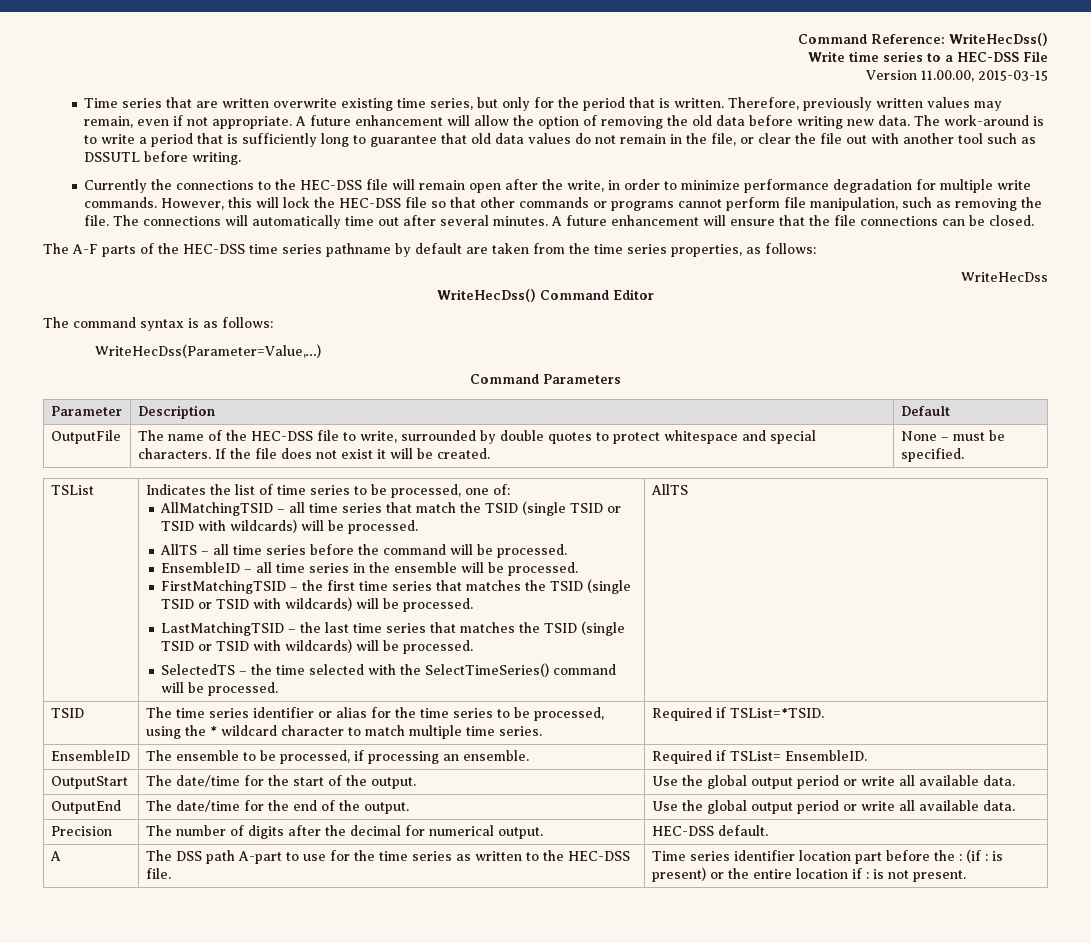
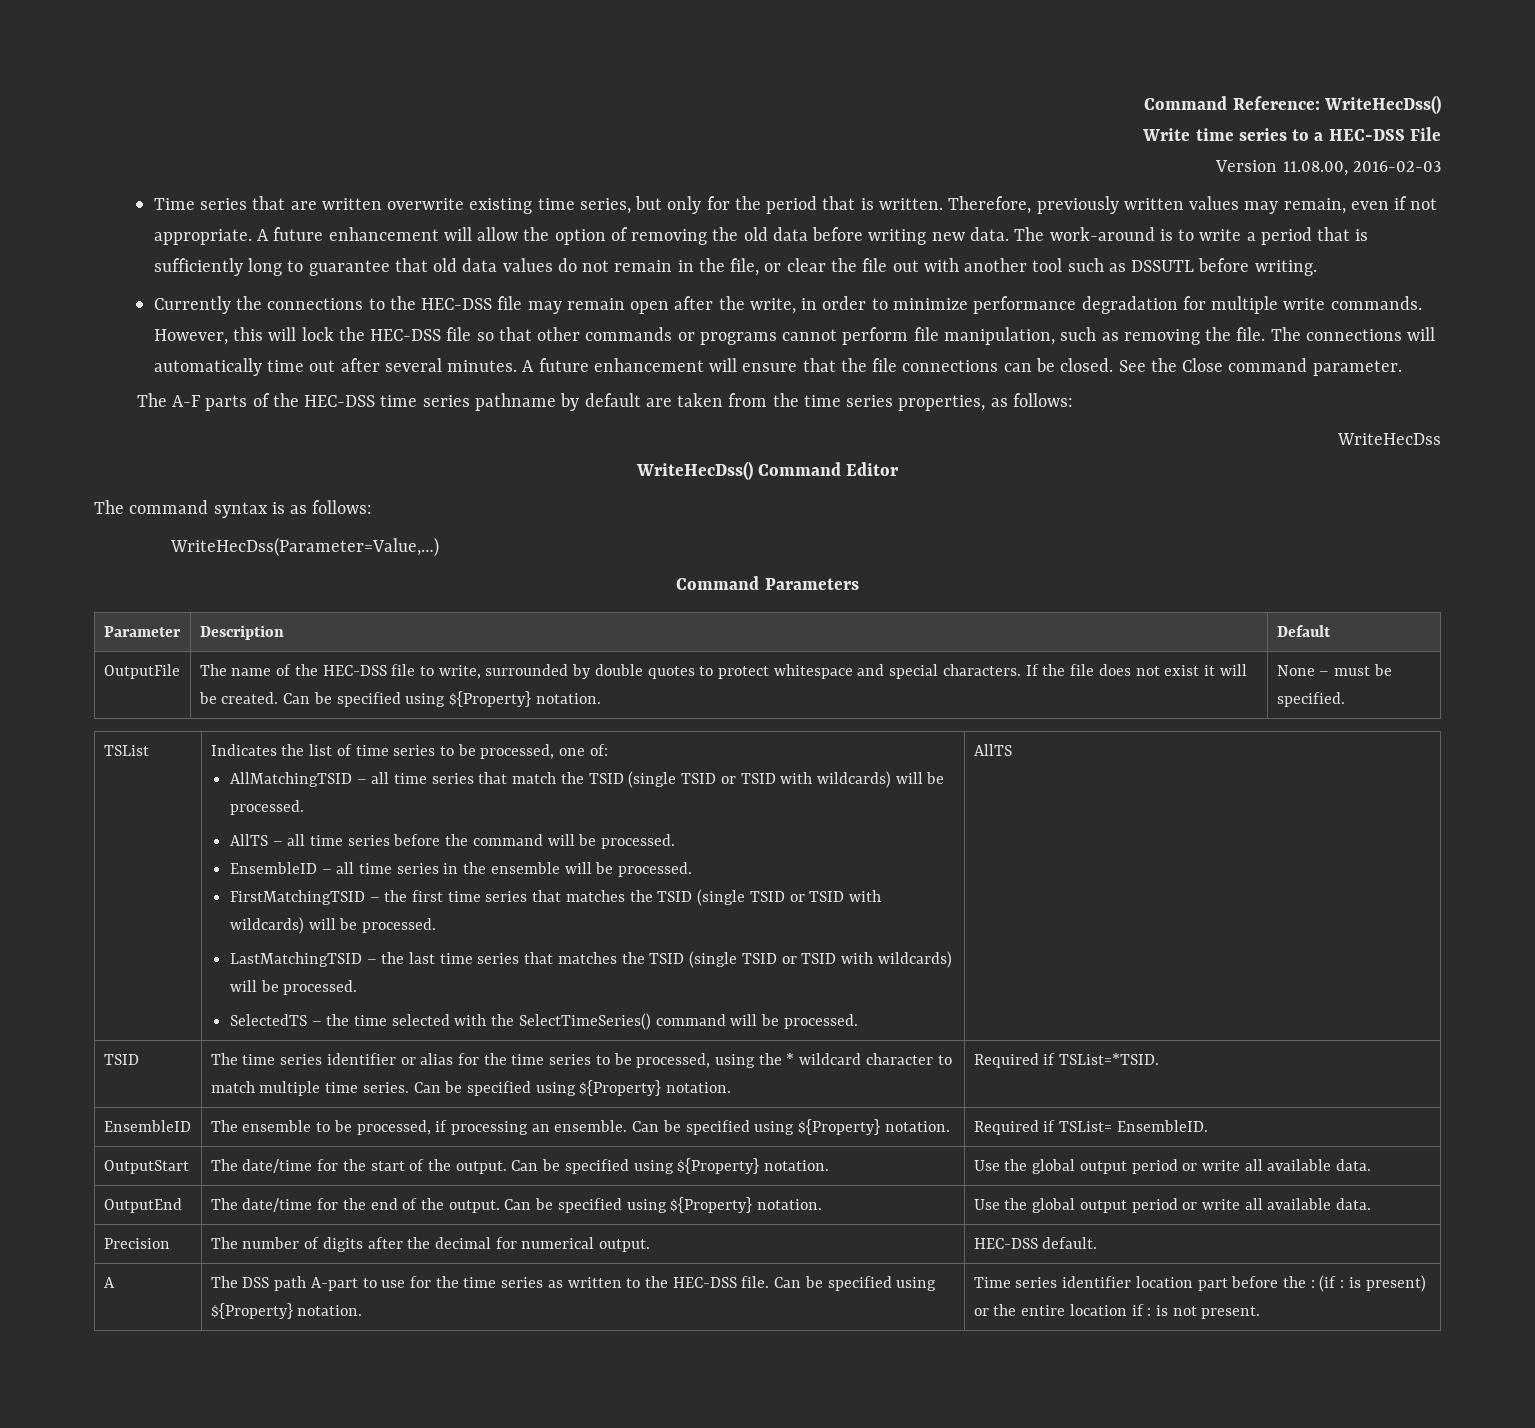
[921,70,1048,82] 11.00.00, 2015-03-15 -> [1282,161,1442,176] 11.08.00, 2016-02-03
[392,179,416,190] will -> [527,301,562,314] may
(1035, 220) none -> [1118,358,1402,376] See the Close command parameter.
(490, 453) none -> [283,691,601,707] Can be specified using ${Property} notation.
(542, 731) none -> [413,1080,732,1096] Can be specified using ${Property} notation.
(529, 755) none -> [632,1119,950,1135] Can be specified using ${Property} notation.
(416, 783) none -> [511,1158,830,1174] Can be specified using ${Property} notation.
(409, 808) none -> [504,1197,823,1213] Can be specified using ${Property} notation.
(171, 873) none -> [774,1276,937,1291] [210,1303,363,1319] Can be specified using ${Property} notation.

